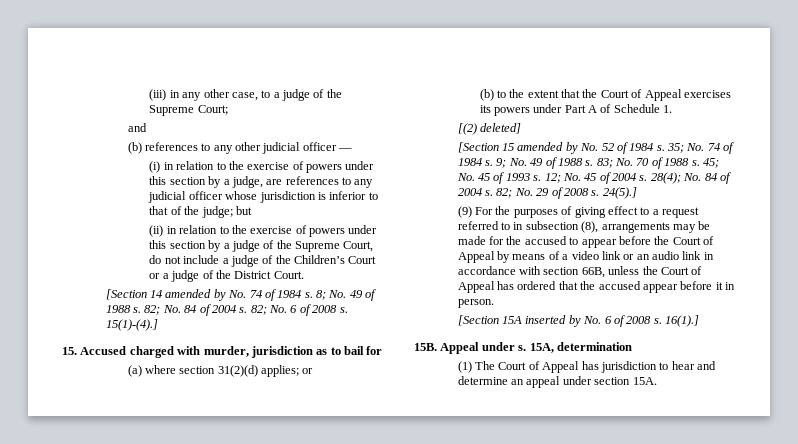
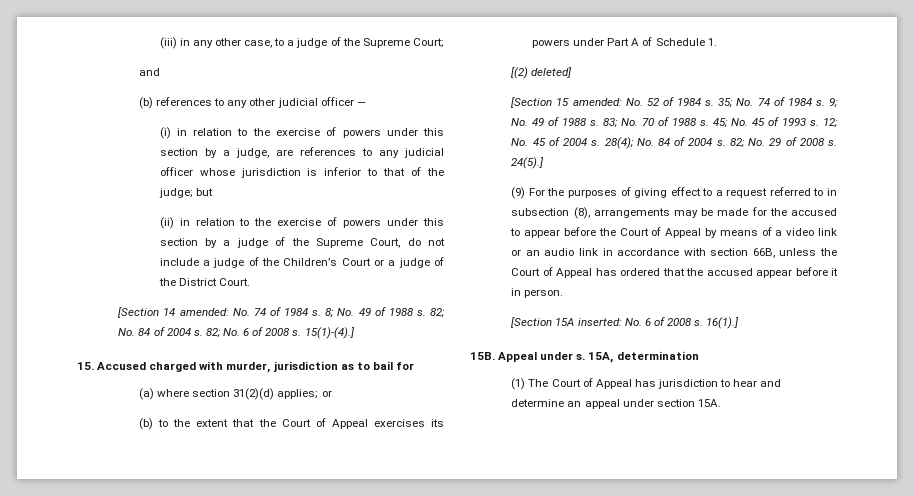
[165,289,226,301] amended by -> [179,308,229,316] amended:
[517,142,578,154] amended by -> [572,98,622,106] amended:
[525,315,581,327] inserted by -> [577,318,622,326] inserted:

